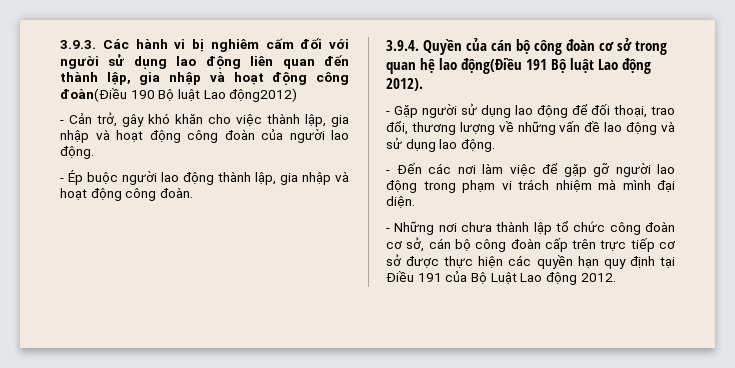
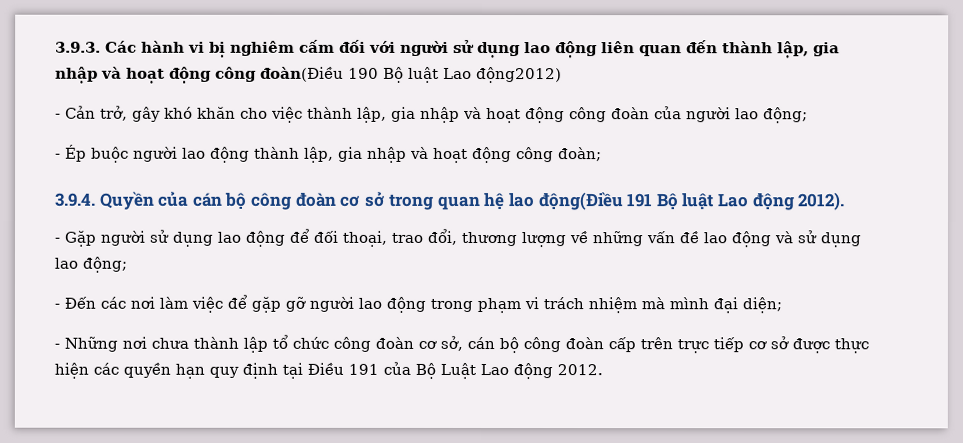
[60,146,94,159] động. -> [763,107,808,124] động;
[159,187,193,198] đoàn. -> [558,147,602,162] đoàn;
[460,139,495,152] động. -> [82,256,127,273] động;
[386,196,415,208] diện. -> [742,297,782,314] diện;

